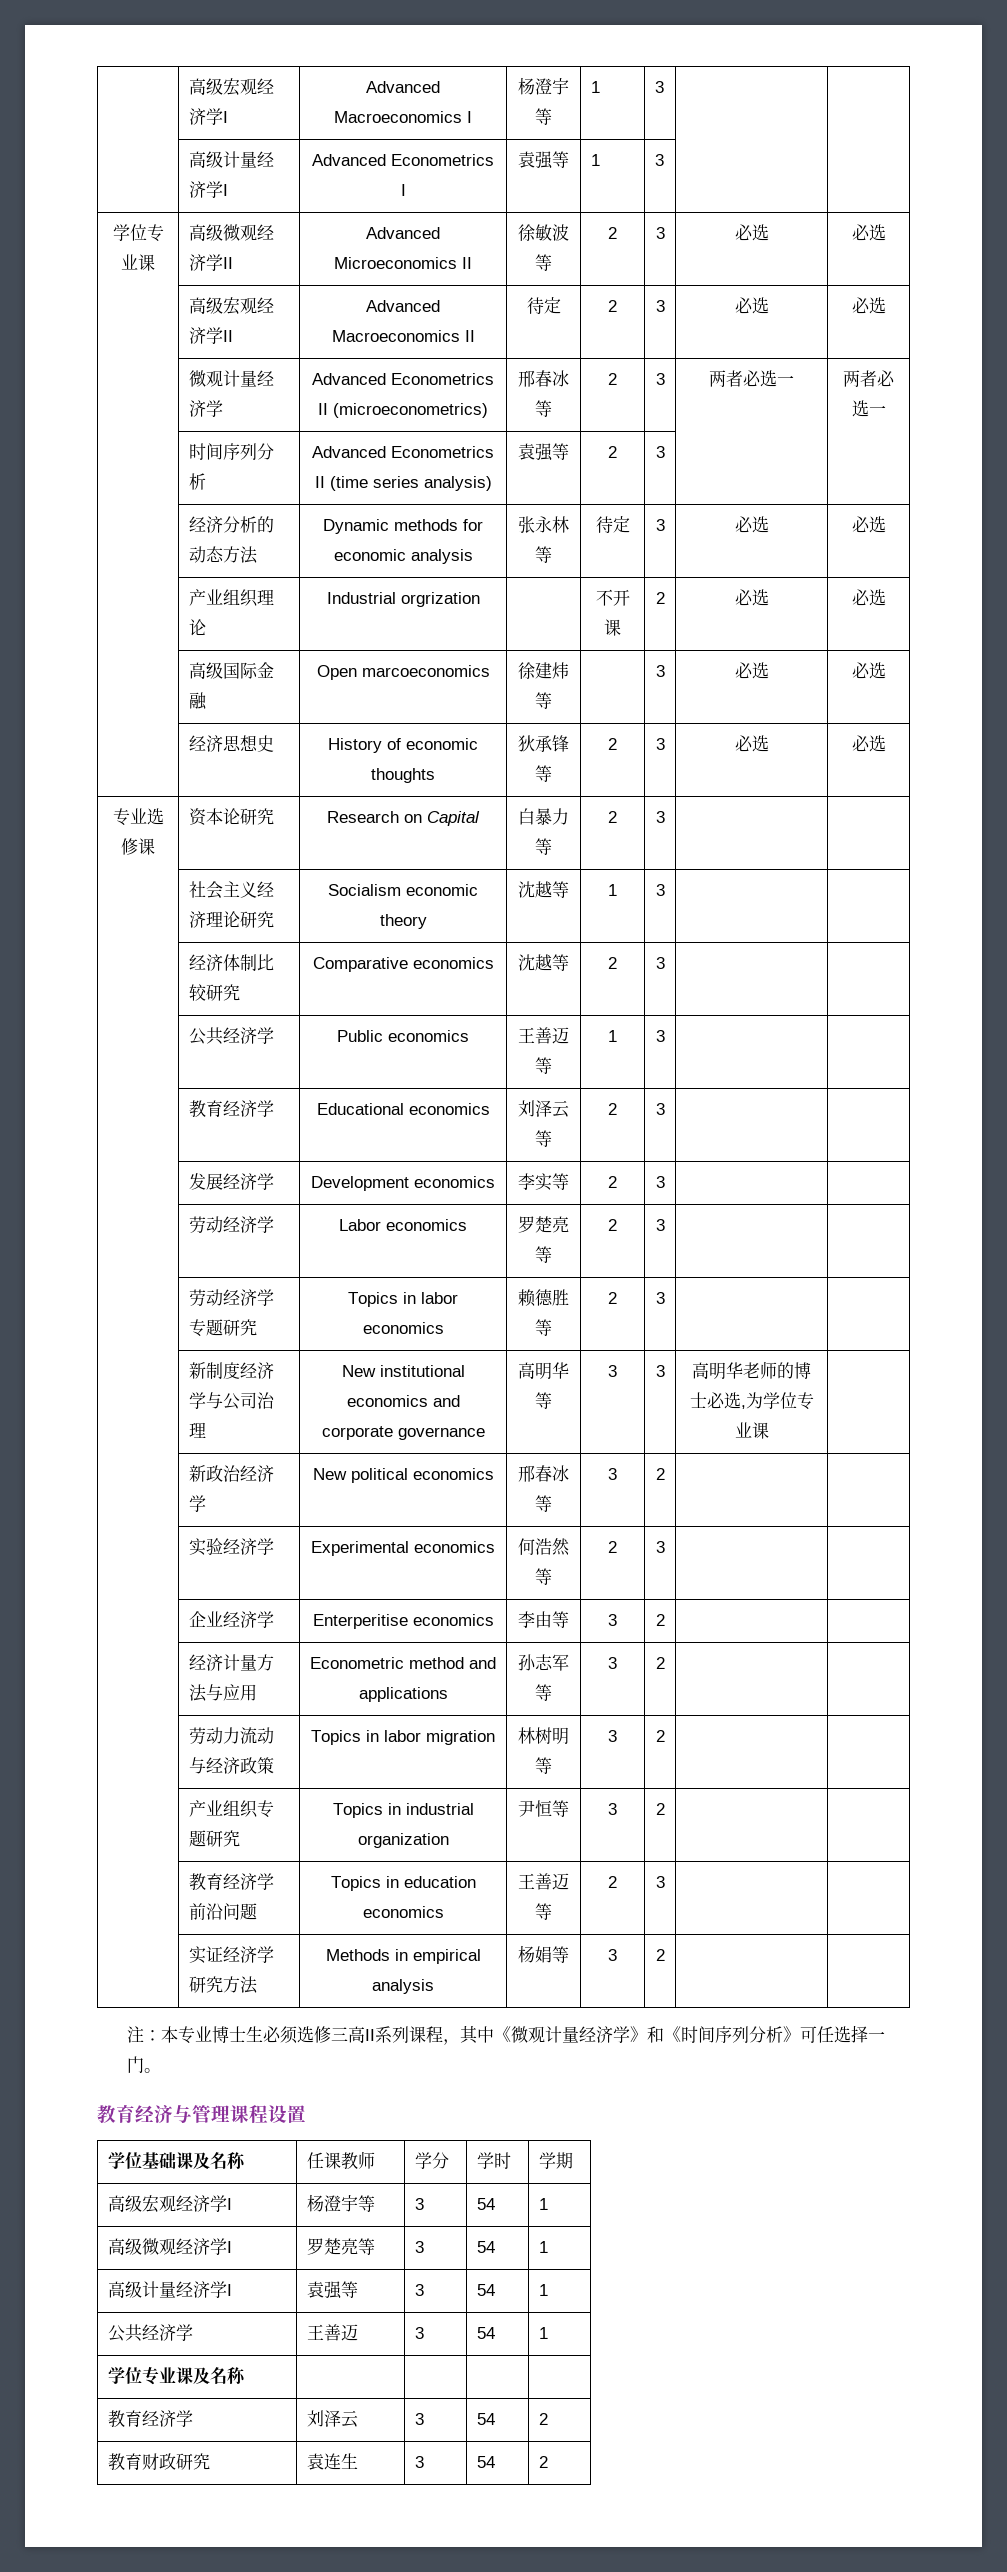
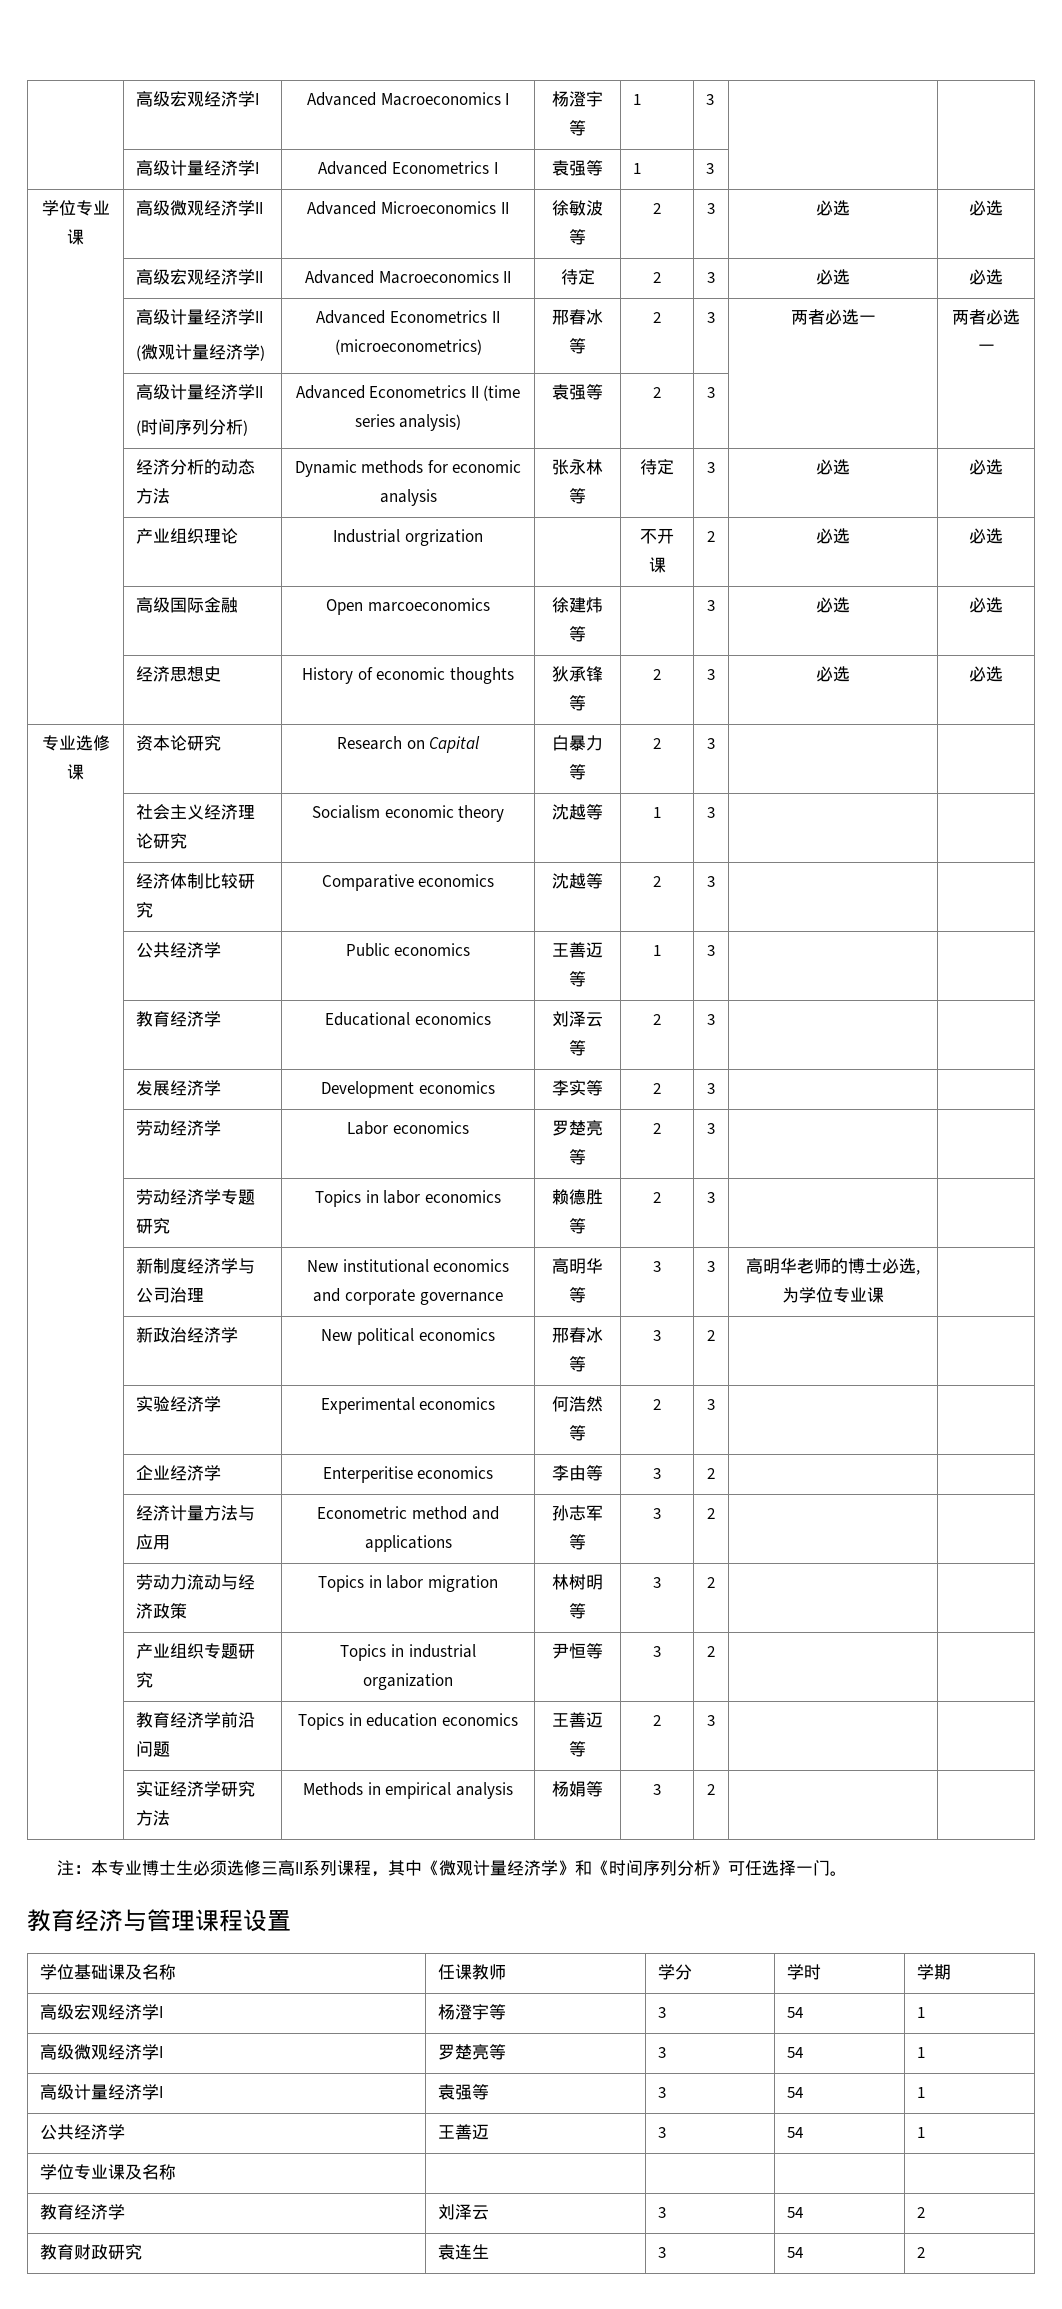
[188,370,274,387] [188,400,223,417] 微观计量经济学 -> [135,309,263,325] [135,344,265,361] 高级计量经济学II // (微观计量经济学)
[188,443,274,460] [188,473,206,490] 时间序列分析 -> [135,384,263,400] [135,419,248,436] 高级计量经济学II // (时间序列分析)

